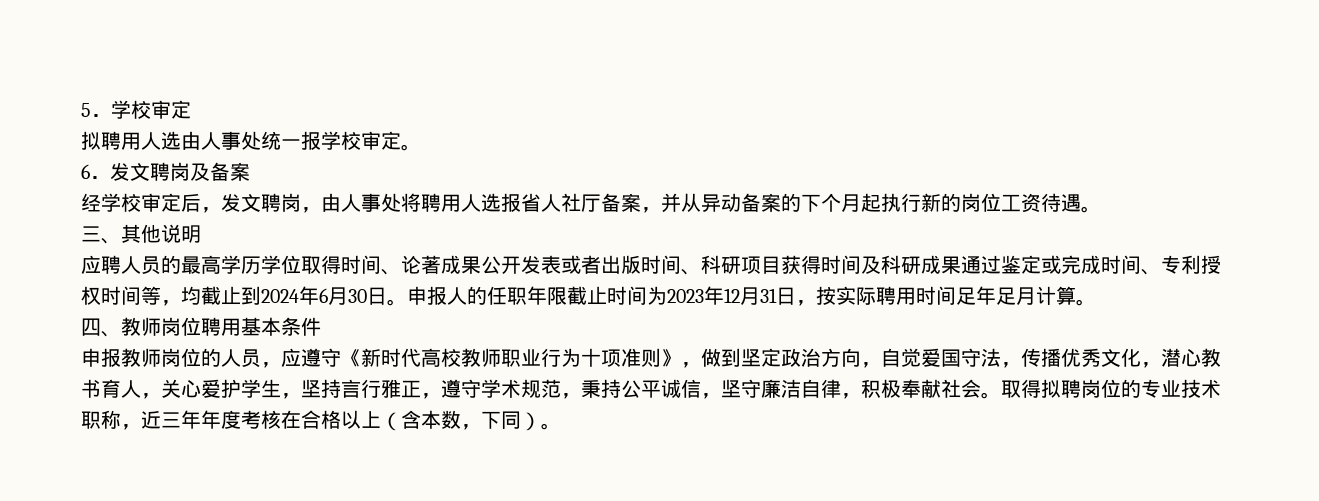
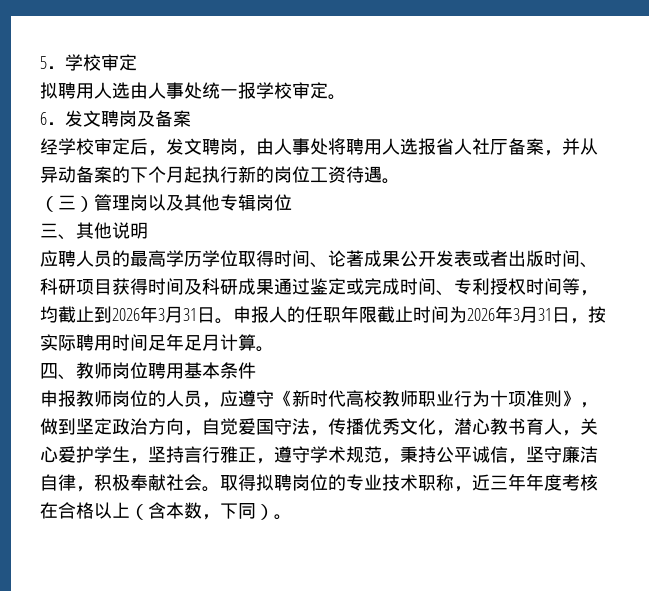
(1101, 209) none -> [40,194,292,212] // （三）管理岗以及其他专辑岗位
[261,286,367,305] 2024年6月30 -> [112,306,197,323] 2026年3月31
[667,286,740,305] 2023年12 -> [467,306,520,323] 2026年3

